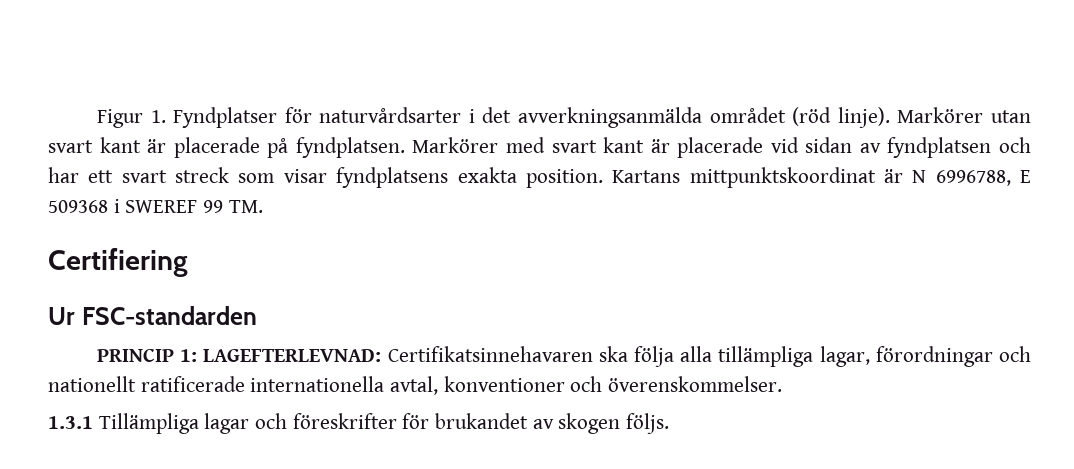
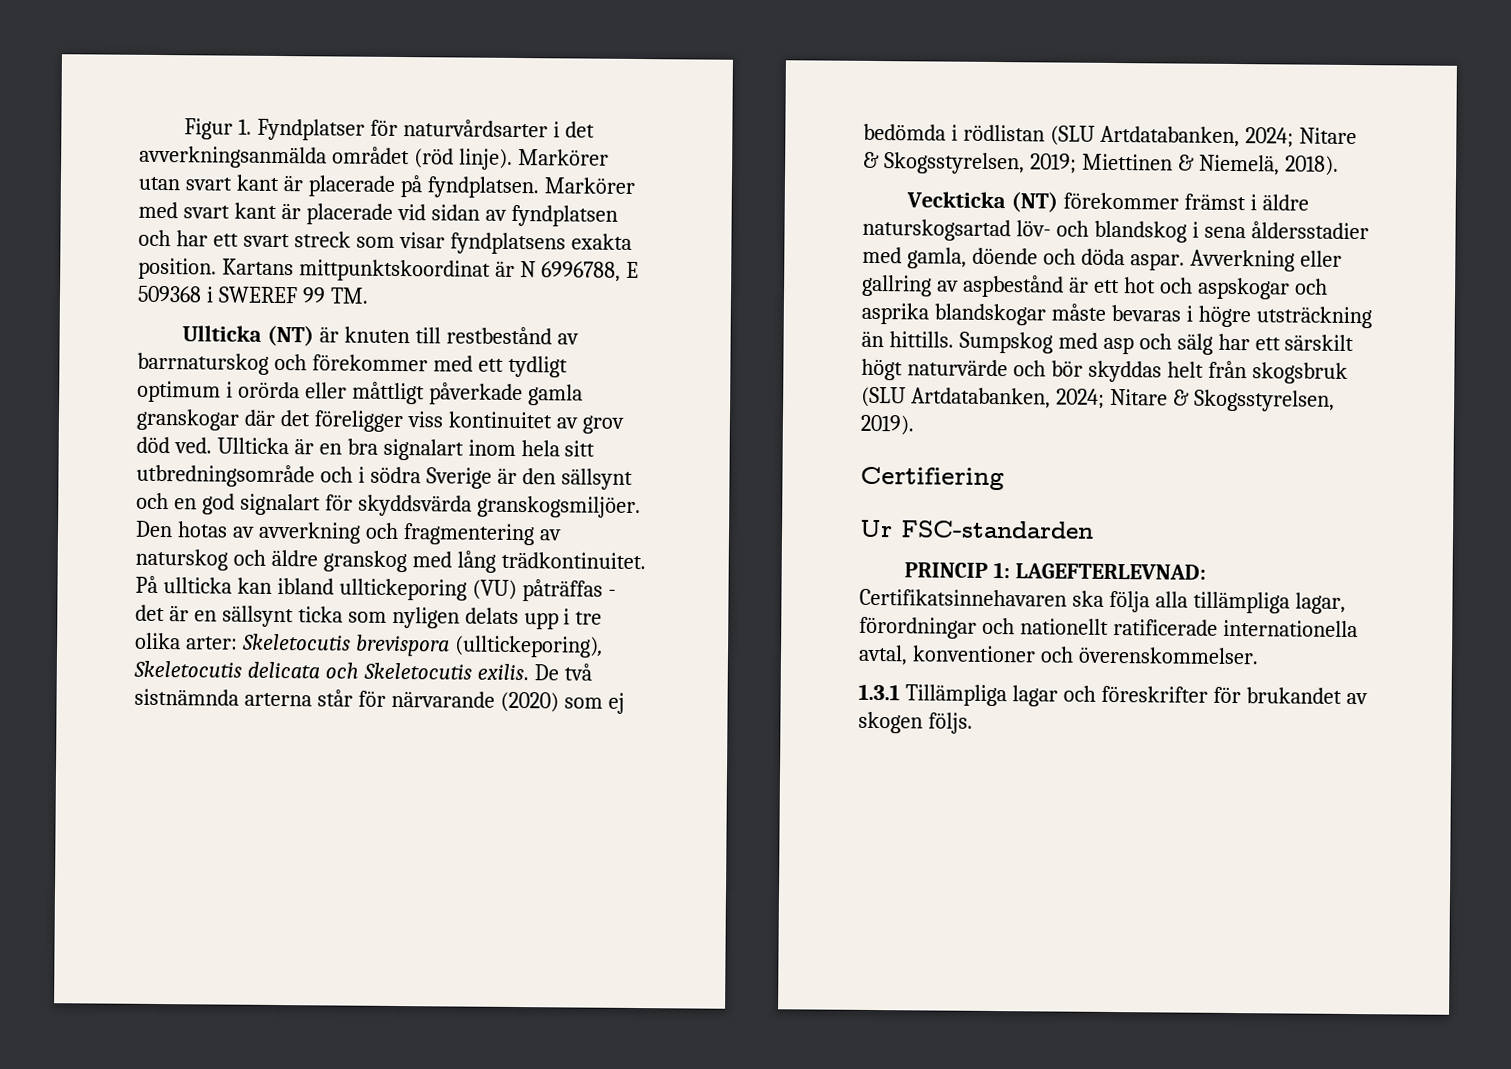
(263, 206) none -> [182,324,580,347] [137,352,568,378] [137,380,583,406] [136,408,624,434] [136,436,596,461] [136,463,633,490] [136,492,641,519] [135,520,562,546] [135,548,646,573] [135,575,616,602] [135,604,603,630] [135,632,604,658] [133,660,592,681] [134,688,625,714] [863,123,1357,148] [863,151,1339,176] [906,191,1310,213] [862,218,1369,243] [862,246,1342,272] [862,274,1328,300] [861,302,1372,329] [861,330,1355,355] [861,358,1348,384] [861,386,1335,412] [860,414,915,436] // Ullticka (NT) är knuten till restbestånd av barrnaturskog och förekommer med ett tydligt optimum i orörda eller måttligt påverkade gamla granskogar där det föreligger viss kontinuitet av grov död ved. Ullticka är en bra signalart inom hela sitt utbredningsområde och i södra Sverige är den sällsynt och en god signalart för skyddsvärda granskogsmiljöer. Den hotas av avverkning och fragmentering av naturskog och äldre granskog med lång trädkontinuitet. På ullticka kan ibland ulltickeporing (VU) påträffas - det är en sällsynt ticka som nyligen delats upp i tre olika arter: Skeletocutis brevispora (ulltickeporing), Skeletocutis delicata och Skeletocutis exilis. De två sistnämnda arterna står för närvarande (2020) som ej bedömda i rödlistan (SLU Artdatabanken, 2024; Nitare & Skogsstyrelsen, 2019; Miettinen & Niemelä, 2018). // Veckticka (NT) förekommer främst i äldre naturskogsartad löv- och blandskog i sena åldersstadier med gamla, döende och döda aspar. Avverkning eller gallring av aspbestånd är ett hot och aspskogar och asprika blandskogar måste bevaras i högre utsträckning än hittills. Sumpskog med asp och sälg har ett särskilt högt naturvärde och bör skyddas helt från skogsbruk (SLU Artdatabanken, 2024; Nitare & Skogsstyrelsen, 2019).

